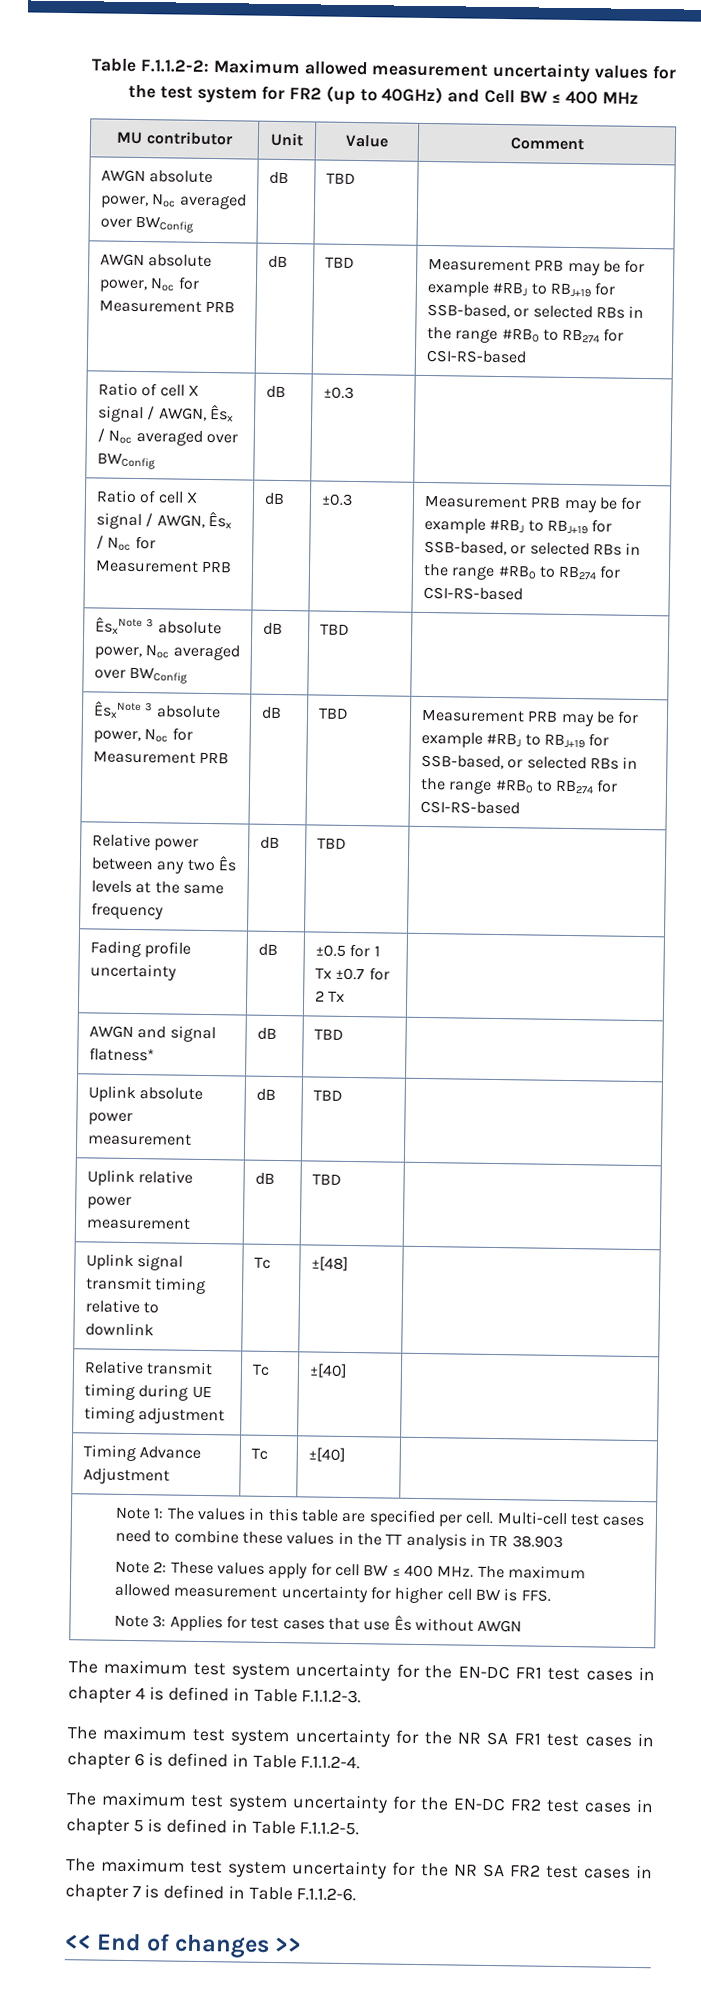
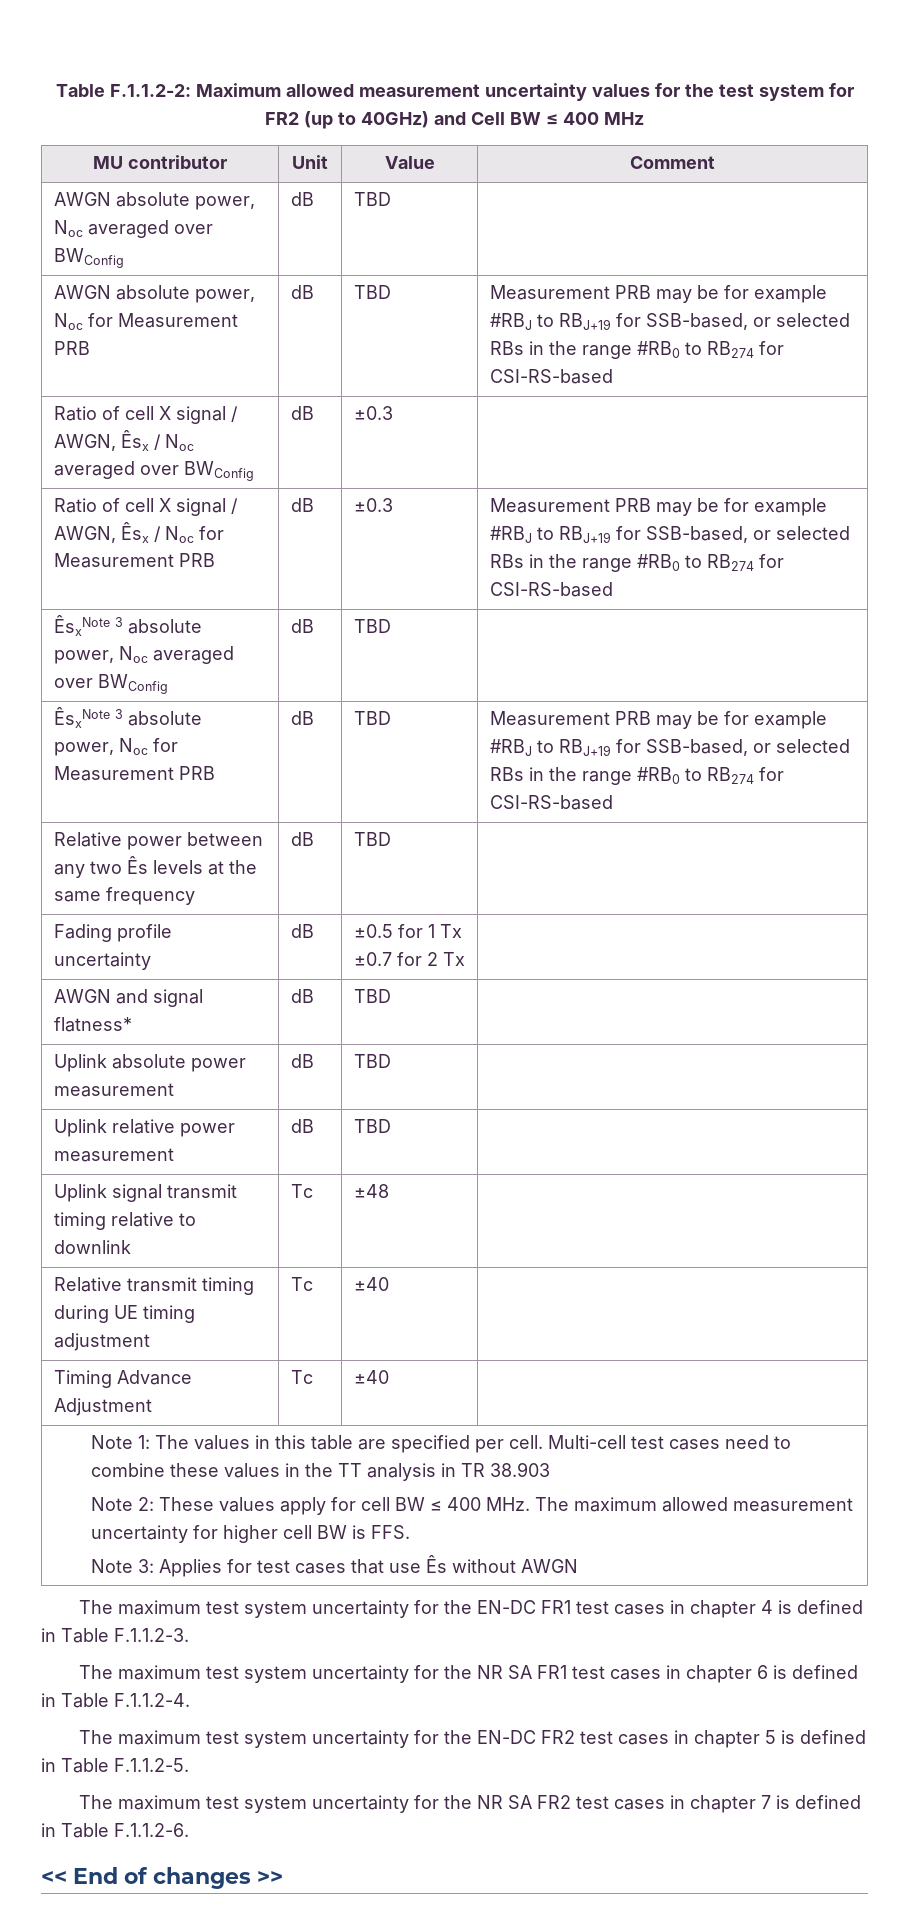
[310,1256,349,1271] ±[48] -> [353,1184,389,1198] ±48
[308,1363,348,1378] ±[40] -> [353,1277,389,1291] ±40
[307,1447,346,1462] ±[40] -> [353,1370,389,1384] ±40

